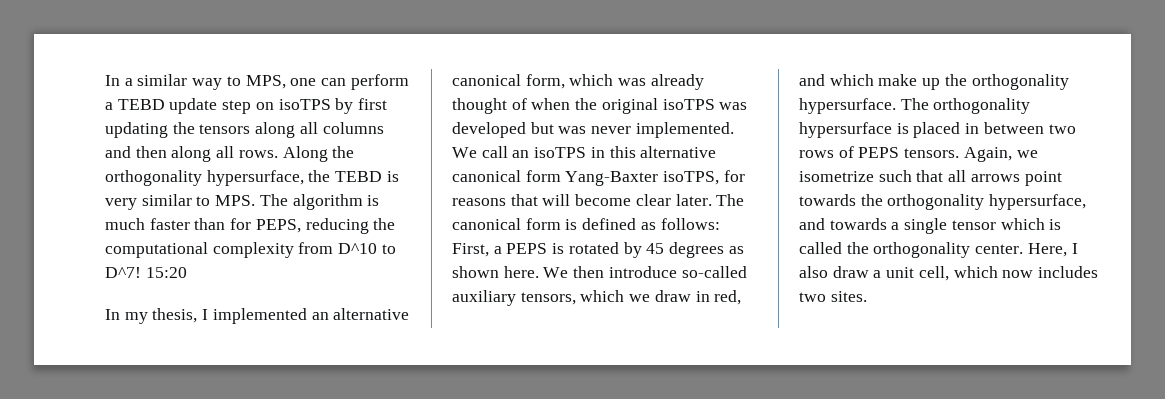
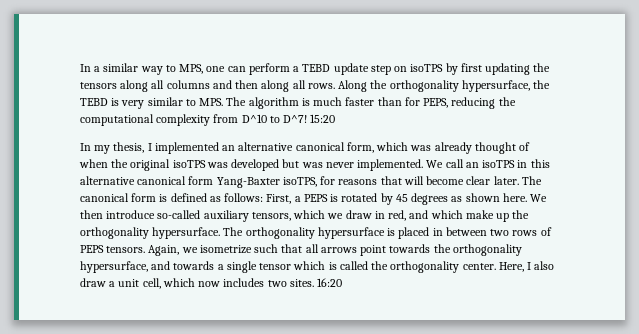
(867, 296) none -> [317,278,343,287] 16:20

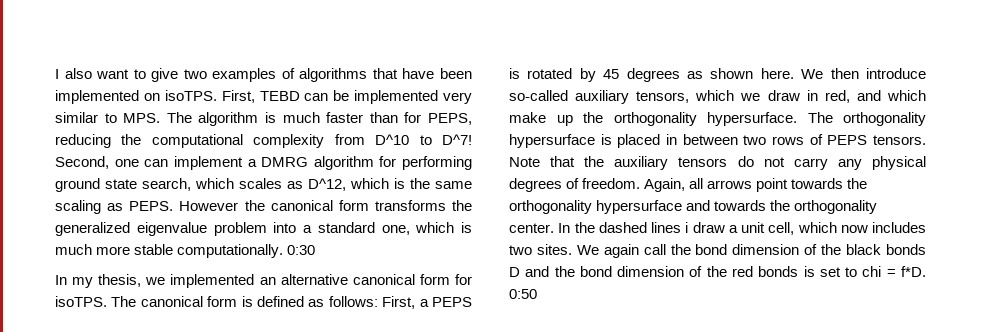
[80,63,551,75] [80,80,551,92] [80,98,120,106] In a similar way to MPS, one can perform a TEBD update step on isoTPS by first updating the tensors along all columns and then along all rows. Along the orthogonality hypersurface, the TEBD is -> [55,68,472,82] [55,90,439,104] I also want to give two examples of algorithms that have been implemented on isoTPS. First, TEBD can be implemented
[310,114,336,123] 15:20 -> [55,156,472,170] [55,178,472,192] [55,200,472,214] [55,222,472,236] [55,244,316,258] Second, one can implement a DMRG algorithm for performing ground state search, which scales as D^12, which is the same scaling as PEPS. However the canonical form transforms the generalized eigenvalue problem into a standard one, which is much more stable computationally. 0:30
[147,143,152,151] I -> [145,277,166,285] we
[346,142,531,154] [79,159,550,171] [80,176,519,188] form, which was already thought of when the original isoTPS was developed but was never implemented. We call an isoTPS in this alternative canonical form Yang-Baxter isoTPS, for reasons that will become clear later. -> [419,274,472,285] [55,296,107,307] form for isoTPS.
[148,244,303,256] Again, we isometrize such that -> [509,156,926,170] [509,178,686,192] Note that the auxiliary tensors do not carry any physical degrees of freedom. Again,
[80,261,148,273] hypersurface, -> [596,200,683,214] hypersurface
[217,261,555,273] a single tensor which is called the orthogonality center. Here, I also -> [770,200,878,214] [509,222,689,233] the orthogonality center. In the dashed lines i
[317,278,343,287] 16:20 -> [576,244,927,258] [509,266,926,277] [509,289,537,299] We again call the bond dimension of the black bonds D and the bond dimension of the red bonds is set to chi = f*D. 0:50

